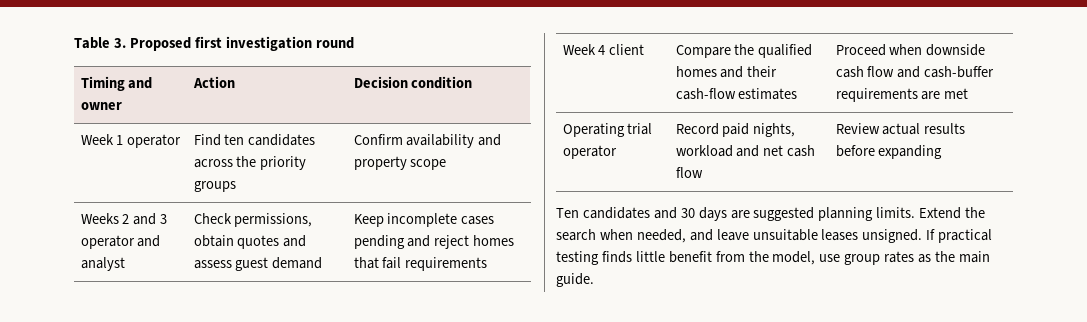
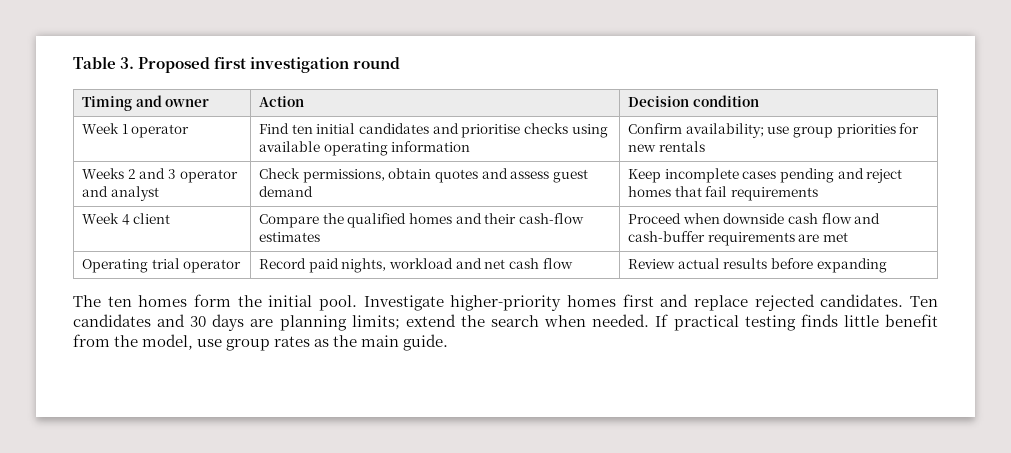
[248,134,316,146] [193,156,307,170] [193,181,236,192] [353,134,502,148] [353,156,447,170] candidates across the priority groups | Confirm availability and property scope -> [316,123,608,138] [259,141,471,156] [628,123,920,138] [628,141,705,152] initial candidates and prioritise checks using available operating information | Confirm availability; use group priorities for new rentals
(943, 152) none -> [73,294,904,311] The ten homes form the initial pool. Investigate higher-priority homes first and replace rejected candidates.
[753,207,986,221] [556,229,923,243] suggested planning limits. Extend the search when needed, and leave unsuitable leases unsigned. -> [279,314,650,331] planning limits; extend the search when needed.

